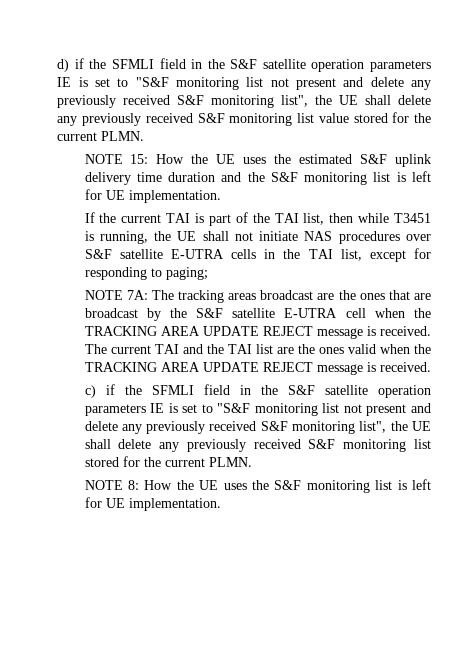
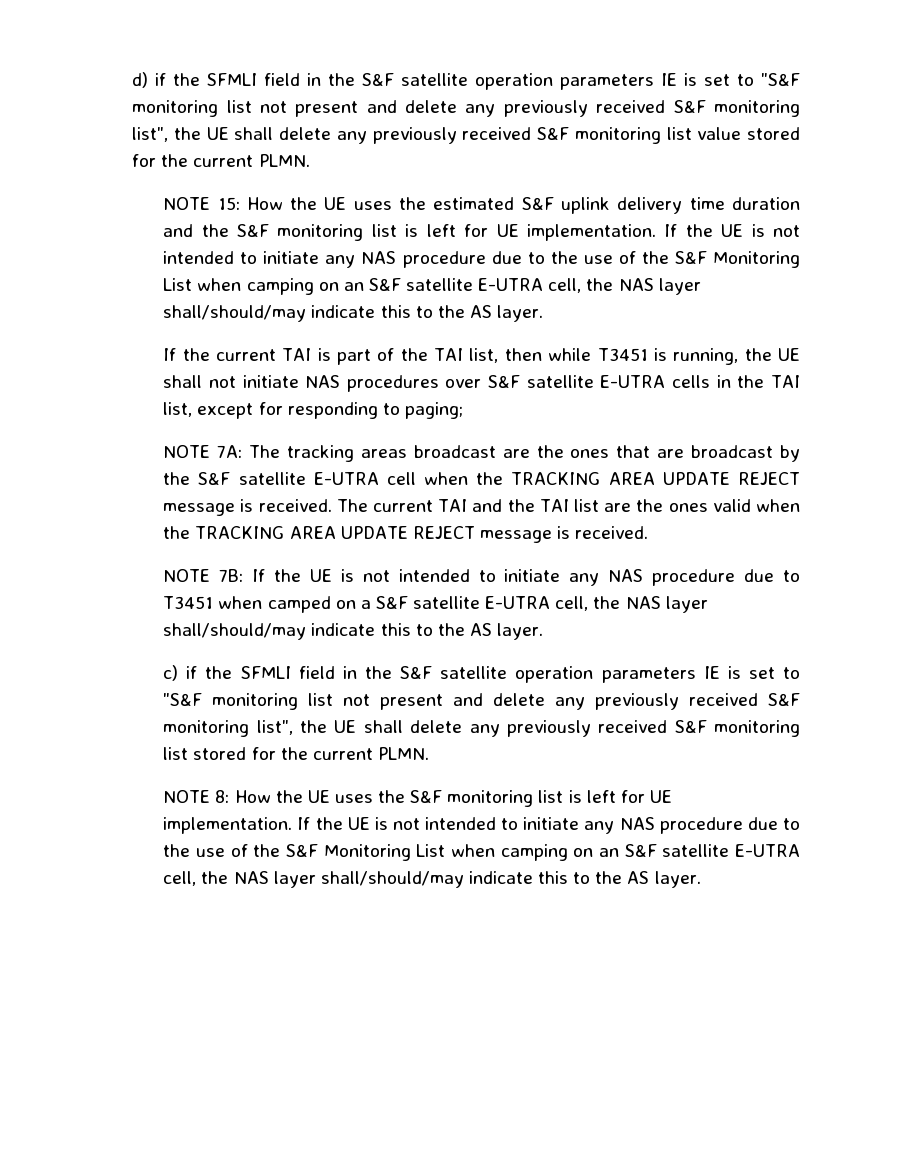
(221, 196) none -> [664,224,801,237] [163,251,801,268] [163,278,701,295] [163,305,544,322] If the UE is not intended to initiate any NAS procedure due to the use of the S&F Monitoring List when camping on an S&F satellite E-UTRA cell, the NAS layer shall/should/may indicate this to the AS layer.
(431, 367) none -> [163,569,800,586] [163,596,708,613] [163,623,544,640] // NOTE 7B: If the UE is not intended to initiate any NAS procedure due to T3451 when camped on a S&F satellite E-UTRA cell, the NAS layer shall/should/may indicate this to the AS layer.
(221, 504) none -> [297,817,800,834] [163,844,800,861] [163,871,701,888] If the UE is not intended to initiate any NAS procedure due to the use of the S&F Monitoring List when camping on an S&F satellite E-UTRA cell, the NAS layer shall/should/may indicate this to the AS layer.

